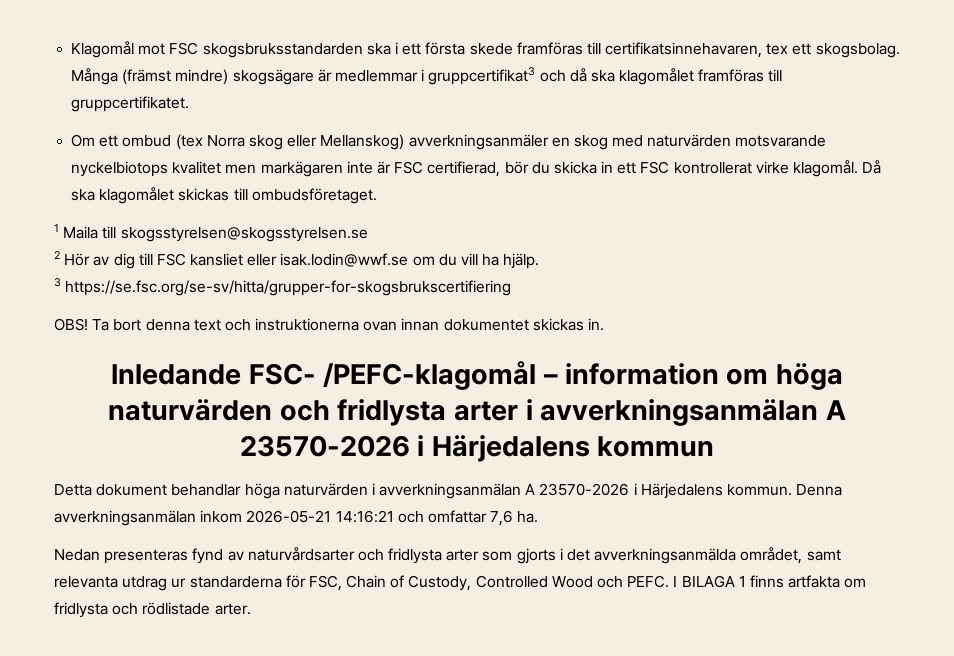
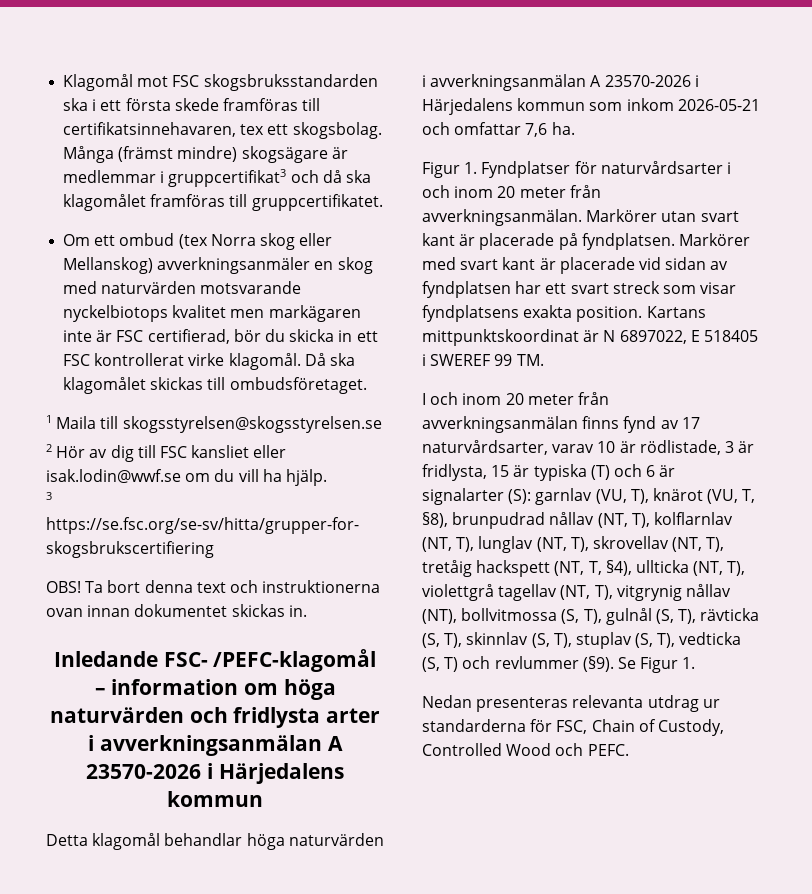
[96,484,168,496] dokument -> [92,833,161,850] klagomål
[727,484,843,496] [54,510,196,526] kommun. Denna avverkningsanmälan -> [517,98,623,111] kommun som
[335,510,394,523] 14:16:21 -> (760, 105) none
[54,547,841,564] Nedan presenteras fynd av naturvårdsarter och fridlysta arter som gjorts i det avverkningsanmälda området, samt -> [422,161,731,178] [422,185,601,198] [422,209,739,226] [422,233,750,250] [422,257,729,274] [422,281,737,298] [422,305,706,322] [422,329,758,346] [422,354,544,366] [422,392,609,405] [422,416,700,433] [422,440,755,455] [422,464,676,481] [422,488,756,505] [422,512,733,529] [422,536,725,553] [422,560,746,577] [422,584,731,601] [422,608,760,625] [422,632,742,649] [422,656,696,673] [422,695,569,712] Figur 1. Fyndplatser för naturvårdsarter i och inom 20 meter från avverkningsanmälan. Markörer utan svart kant är placerade på fyndplatsen. Markörer med svart kant är placerade vid sidan av fyndplatsen har ett svart streck som visar fyndplatsens exakta position. Kartans mittpunktskoordinat är N 6897022, E 518405 i SWEREF 99 TM. // I och inom 20 meter från avverkningsanmälan finns fynd av 17 naturvårdsarter, varav 10 är rödlistade, 3 är fridlysta, 15 är typiska (T) och 6 är signalarter (S): garnlav (VU, T), knärot (VU, T, §8), brunpudrad nållav (NT, T), kolflarnlav (NT, T), lunglav (NT, T), skrovellav (NT, T), tretåig hackspett (NT, T, §4), ullticka (NT, T), violettgrå tagellav (NT, T), vitgrynig nållav (NT), bollvitmossa (S, T), gulnål (S, T), rävticka (S, T), skinnlav (S, T), stuplav (S, T), vedticka (S, T) och revlummer (§9). Se Figur 1. // Nedan presenteras
[673,575,867,588] [54,602,251,618] I BILAGA 1 finns artfakta om fridlysta och rödlistade arter. -> (629, 750) none

